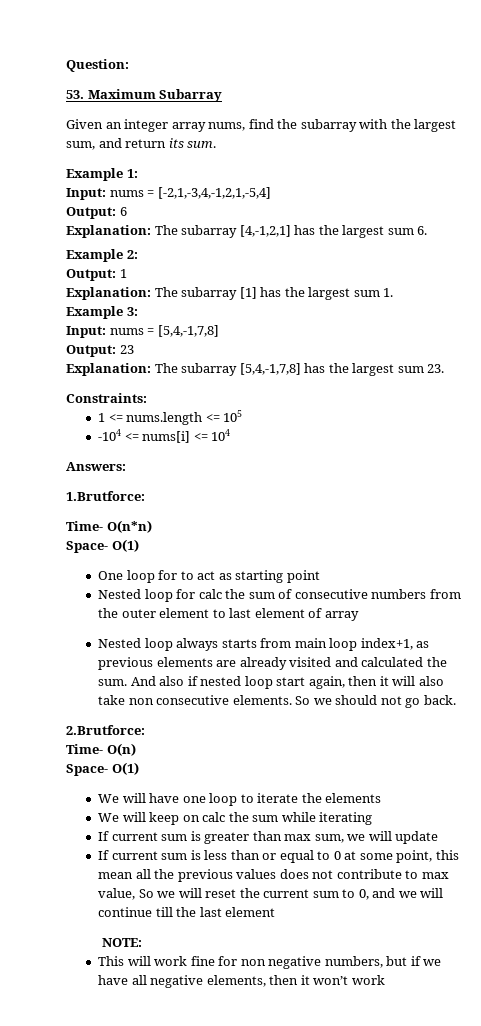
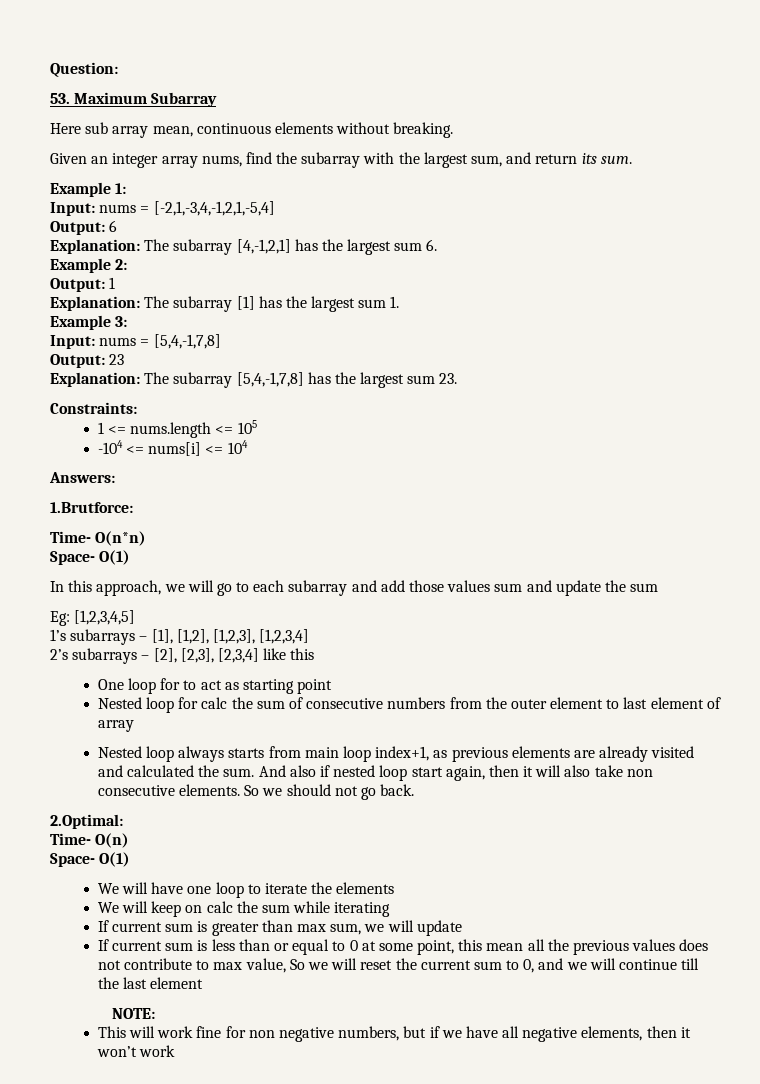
(223, 95) none -> [50,122,454,138] // Here sub array mean, continuous elements without breaking.
(139, 545) none -> [50,580,659,596] [50,610,136,626] [50,629,310,645] [50,648,315,664] // In this approach, we will go to each subarray and add those values sum and update the sum // Eg: [1,2,3,4,5] // 1’s subarrays – [1], [1,2], [1,2,3], [1,2,3,4] // 2’s subarrays – [2], [2,3], [2,3,4] like this
[66,725,145,735] 2.Brutforce: -> [50,814,123,829] 2.Optimal:

